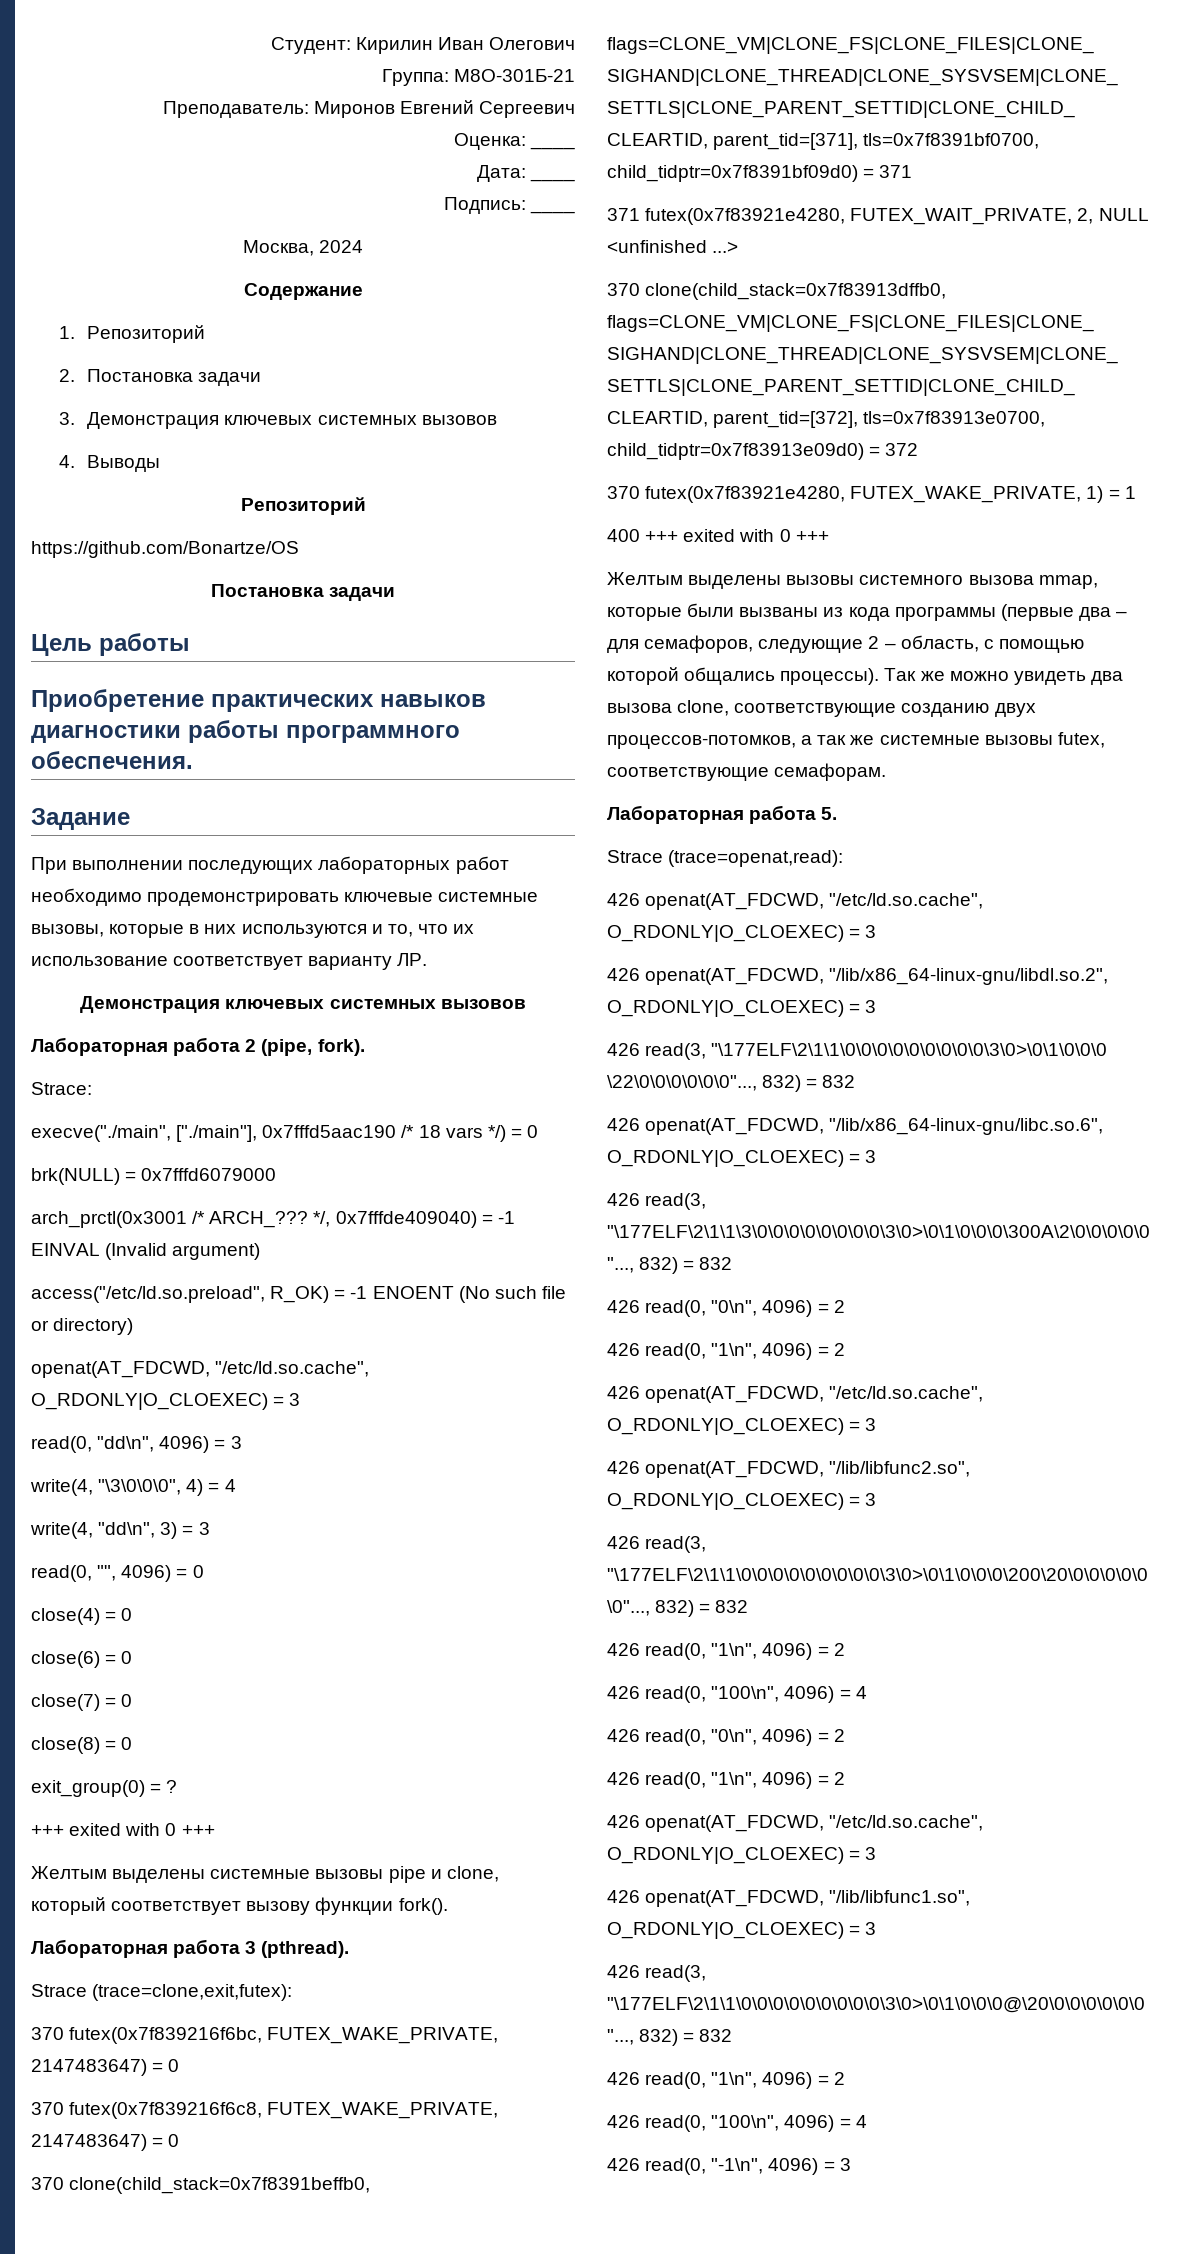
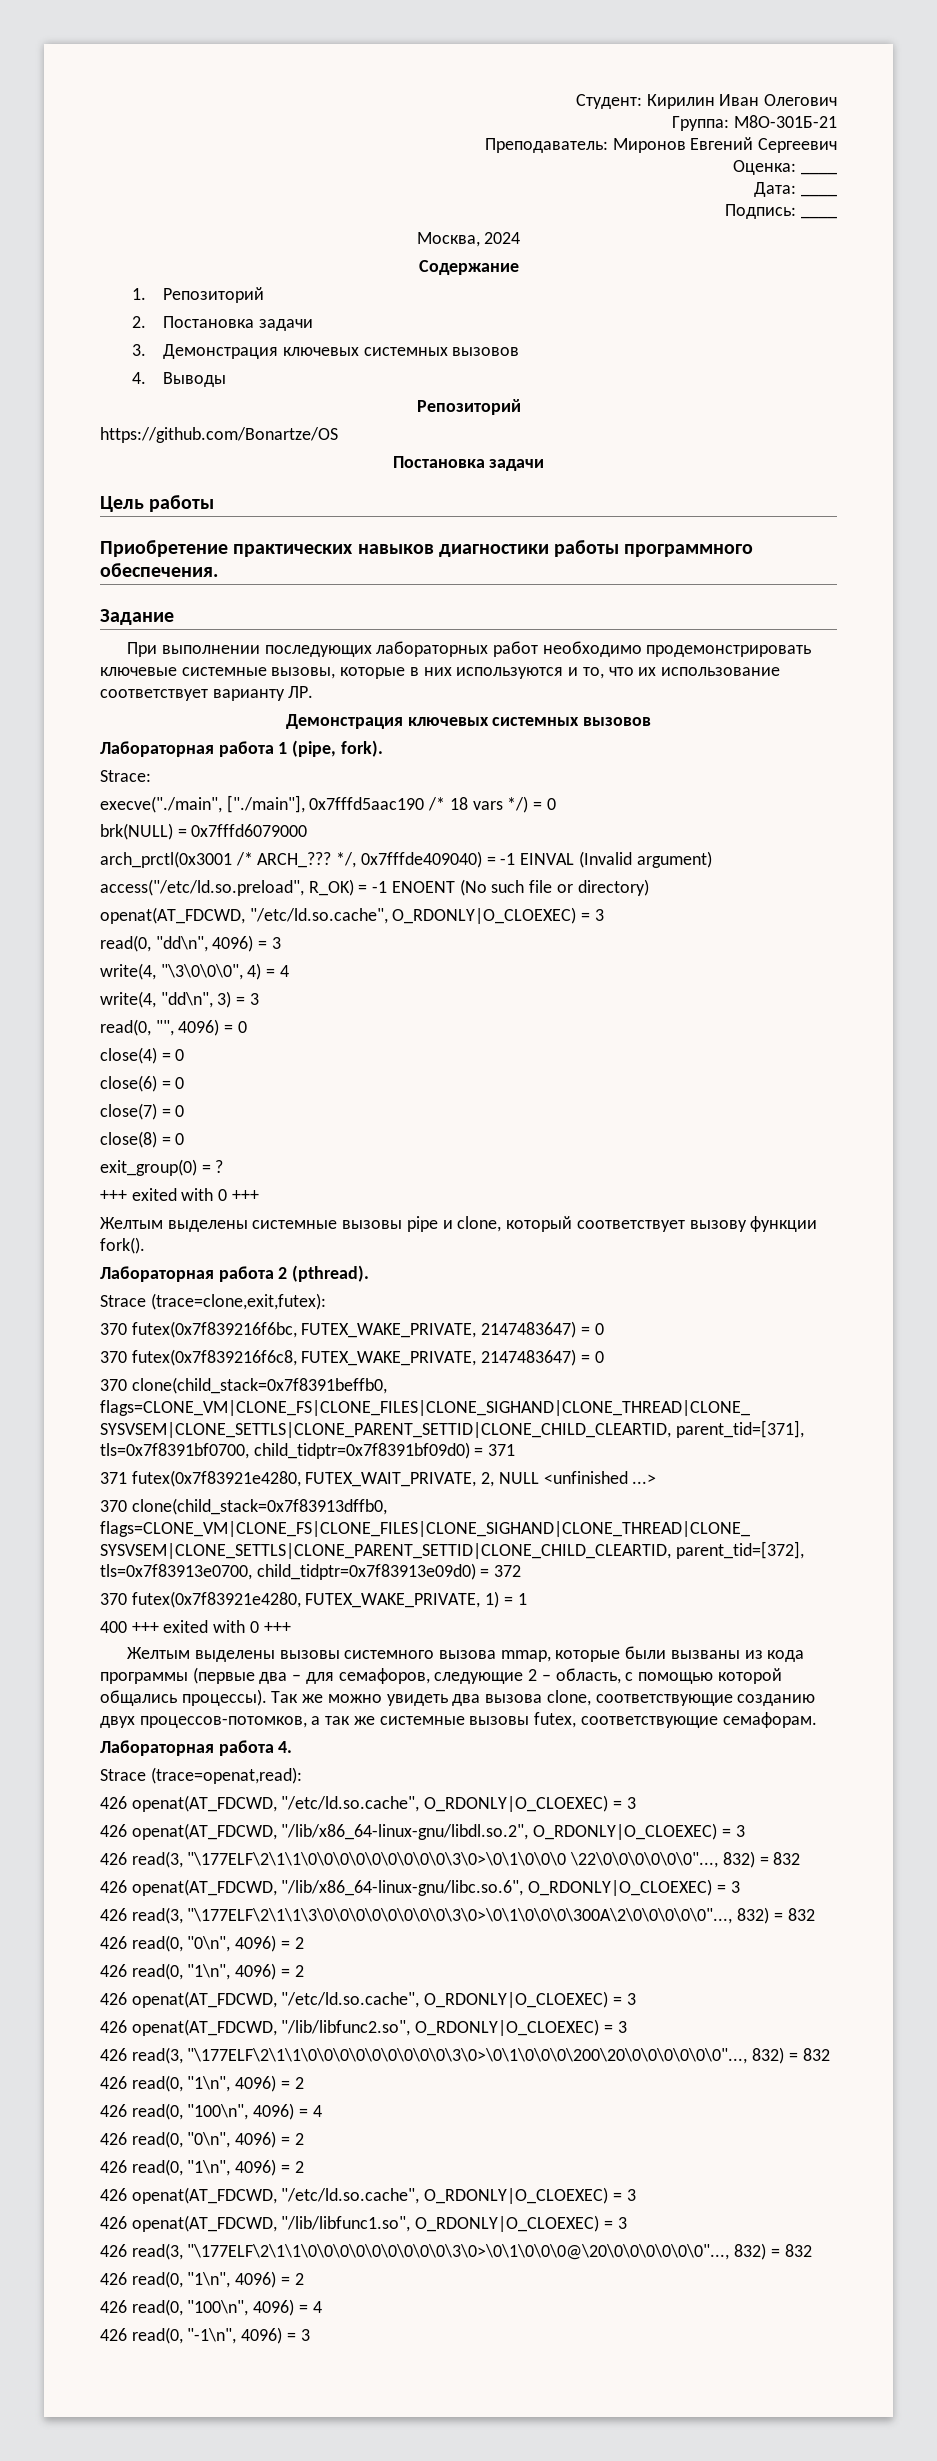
[245,1039,257,1052] 2 -> [278,742,288,754] 1
[245,1941,257,1954] 3 -> [278,1267,288,1279] 2
[821,807,838,820] 5. -> [278,1741,293,1753] 4.

